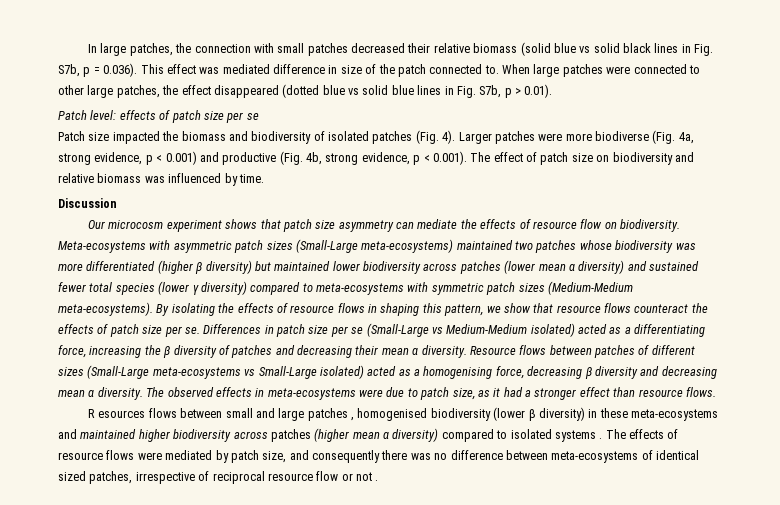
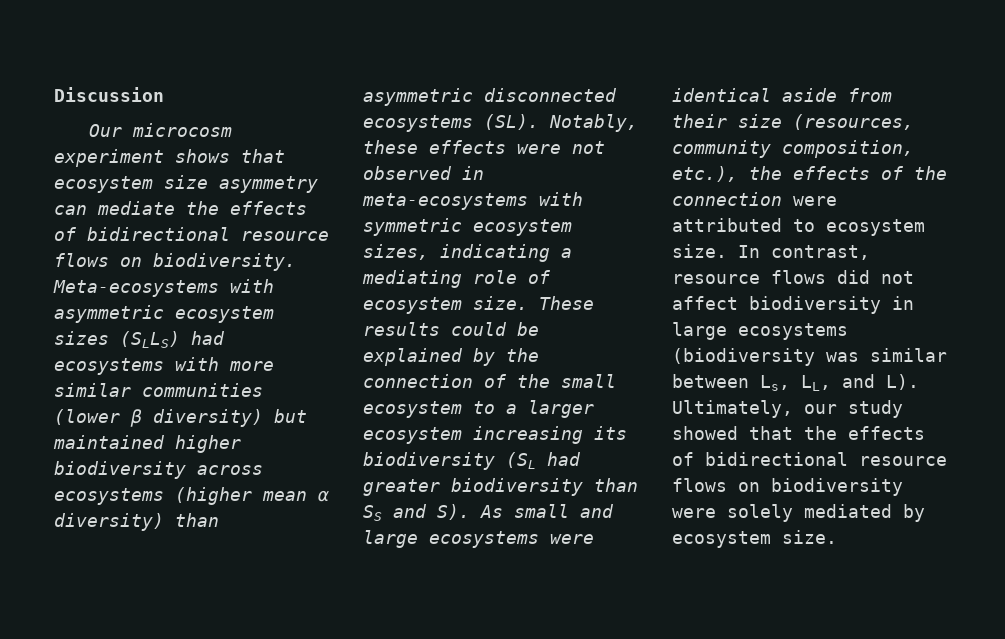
[88,42,714,56] [58,63,700,77] [58,84,553,98] [58,110,259,123] [58,130,694,144] [58,151,694,165] [58,173,264,186] In large patches, the connection with small patches decreased their relative biomass (solid blue vs solid black lines in Fig. S7b, p = 0.036). This effect was mediated difference in size of the patch connected to. When large patches were connected to other large patches, the effect disappeared (dotted blue vs solid blue lines in Fig. S7b, p > 0.01). // Patch level: effects of patch size per se // Patch size impacted the biomass and biodiversity of isolated patches (Fig. 4). Larger patches were more biodiverse (Fig. 4a, strong evidence, p < 0.001) and productive (Fig. 4b, strong evidence, p < 0.001). The effect of patch size on biodiversity and relative biomass was influenced by time. // -> (54, 94) none
[282,219,312,232] patch -> [54,176,153,193] ecosystem
[532,219,603,229] resource flow -> [87,227,329,241] [54,253,109,267] bidirectional resource flows
[234,239,696,253] [58,260,699,274] [58,281,633,295] [58,302,708,316] [58,323,706,337] [58,345,695,358] [58,365,717,379] [58,387,716,400] [88,407,719,421] [58,429,77,439] patch sizes (Small-Large meta-ecosystems) maintained two patches whose biodiversity was more differentiated (higher β diversity) but maintained lower biodiversity across patches (lower mean α diversity) and sustained fewer total species (lower γ diversity) compared to meta-ecosystems with symmetric patch sizes (Medium-Medium meta-ecosystems). By isolating the effects of resource flows in shaping this pattern, we show that resource flows counteract the effects of patch size per se. Differences in patch size per se (Small-Large vs Medium-Medium isolated) acted as a differentiating force, increasing the β diversity of patches and decreasing their mean α diversity. Resource flows between patches of different sizes (Small-Large meta-ecosystems vs Small-Large isolated) acted as a homogenising force, decreasing β diversity and decreasing mean α diversity. The observed effects in meta-ecosystems were due to patch size, as it had a stronger effect than resource flows. // R esources flows between small and large patches , homogenised biodiversity (lower β diversity) in these meta-ecosystems and -> [175,306,274,323] [54,331,225,348] [54,357,274,375] [54,383,263,397] [54,408,307,427] ecosystem sizes (SLLS) had ecosystems with more similar communities (lower β diversity) but
[270,429,311,442] patches -> [54,488,164,505] ecosystems
[441,429,679,442] [58,450,699,463] [58,471,379,484] compared to isolated systems . The effects of resource flows were mediated by patch size, and consequently there was no difference between meta-ecosystems of identical sized patches, irrespective of reciprocal resource flow or not . -> [175,513,219,527] [363,88,617,106] [363,114,638,132] [363,140,605,154] [363,166,484,180] [362,192,583,210] [363,218,572,236] [363,244,572,262] [362,270,550,288] [363,296,594,314] [363,322,539,336] [363,348,539,366] [363,374,616,388] [363,400,594,418] [363,426,627,444] [363,452,581,470] [363,478,638,496] [363,504,614,521] [363,530,594,548] [672,88,892,102] [672,114,914,130] [672,140,914,158] [672,166,947,182] [672,192,837,206] [672,218,925,236] [672,244,870,260] [672,270,914,284] [672,296,914,314] [672,322,848,340] [672,348,947,366] [672,374,919,391] [672,400,903,418] [672,426,925,440] [672,452,947,466] [672,478,903,496] [672,504,925,522] [672,530,837,548] than asymmetric disconnected ecosystems (SL). Notably, these effects were not observed in meta-ecosystems with symmetric ecosystem sizes, indicating a mediating role of ecosystem size. These results could be explained by the connection of the small ecosystem to a larger ecosystem increasing its biodiversity (SL had greater biodiversity than SS and S). As small and large ecosystems were identical aside from their size (resources, community composition, etc.), the effects of the connection were attributed to ecosystem size. In contrast, resource flows did not affect biodiversity in large ecosystems (biodiversity was similar between Ls, LL, and L). Ultimately, our study showed that the effects of bidirectional resource flows on biodiversity were solely mediated by ecosystem size.

